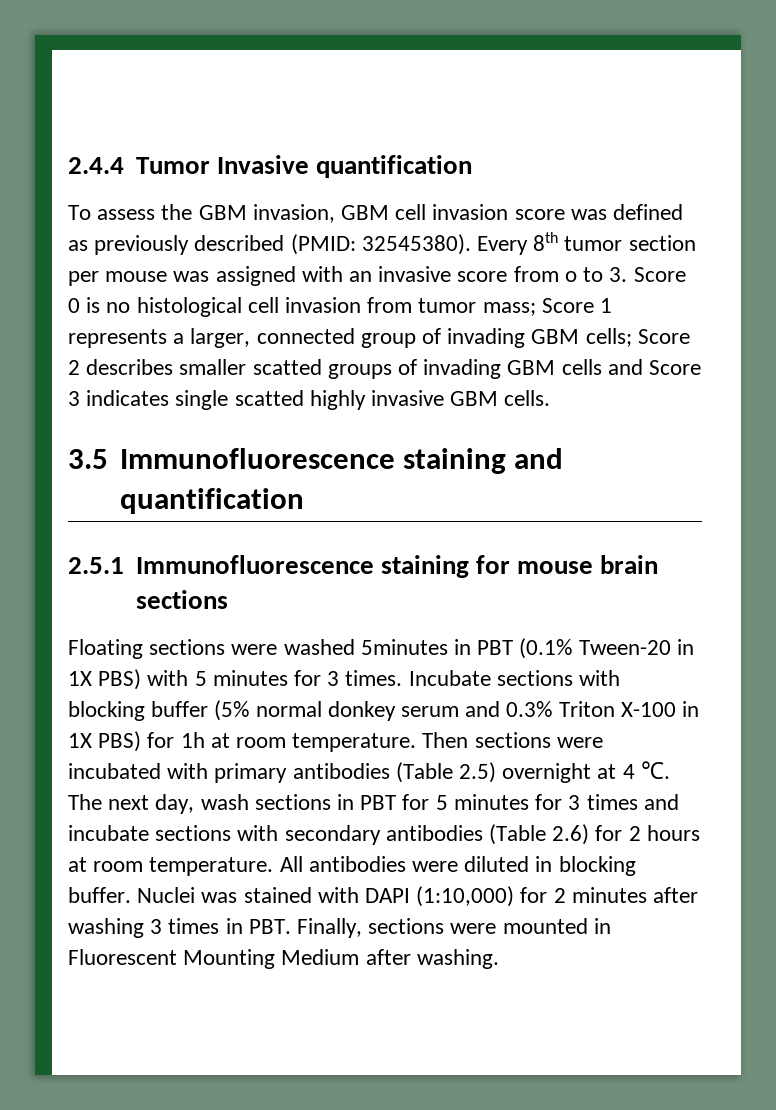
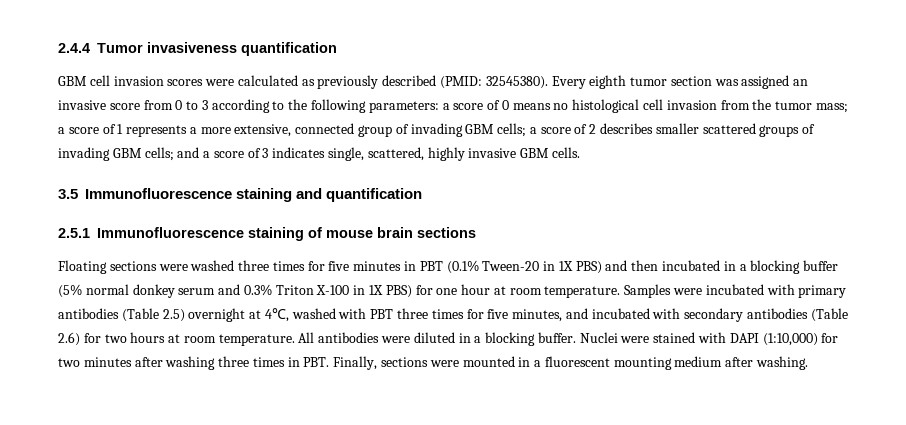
[216,155,472,178] [68,204,684,223] Invasive quantification // To assess the GBM invasion, GBM cell invasion score was defined -> [147,42,337,56] [58,75,298,86] invasiveness quantification // GBM cell invasion scores were calculated
[533,232,559,251] 8th -> [589,75,627,89] eighth
[68,271,168,286] per mouse -> (712, 81) none
[301,266,343,282] with -> (790, 82) none
[564,267,686,282] [68,297,101,313] o to 3. Score 0 is -> [175,99,551,113] 0 to 3 according to the following parameters: a score of 0 means
(413, 305) none -> [752,99,772,110] the
[541,298,594,313] Score -> [58,124,116,134] a score of
[190,328,251,348] larger, -> [200,124,292,137] more extensive,
[637,329,690,344] Score -> [529,124,588,134] a score of
[252,359,322,375] scatted -> [702,123,756,134] scattered
[561,359,702,375] [68,390,304,410] cells and Score 3 indicates single scatted -> [144,147,424,161] cells; and a score of 3 indicates single, scattered,
[475,555,510,574] for -> [308,227,322,238] of
[360,639,448,655] 5minutes -> [238,260,402,271] three times for five minutes
[147,670,621,686] with 5 minutes for 3 times. Incubate sections with -> [605,260,747,271] and then incubated in a
[180,732,551,752] 1h at room temperature. Then sections -> [436,284,672,298] one hour at room temperature. Samples
[622,761,670,779] [68,794,679,814] [68,825,232,841] 4 ℃. The next day, wash sections in PBT for 5 minutes for 3 times and incubate sections -> [264,308,650,322] 4℃, washed with PBT three times for five minutes, and incubated
[628,826,641,841] 2 -> [104,334,127,343] two
(553, 864) none -> [474,336,482,343] a
[201,892,238,903] was -> [620,336,650,343] were
[553,888,566,903] 2 -> [58,358,80,367] two
[150,919,163,934] 3 -> [218,356,250,367] three
[68,949,360,969] Fluorescent Mounting Medium -> [534,356,723,370] a fluorescent mounting medium

